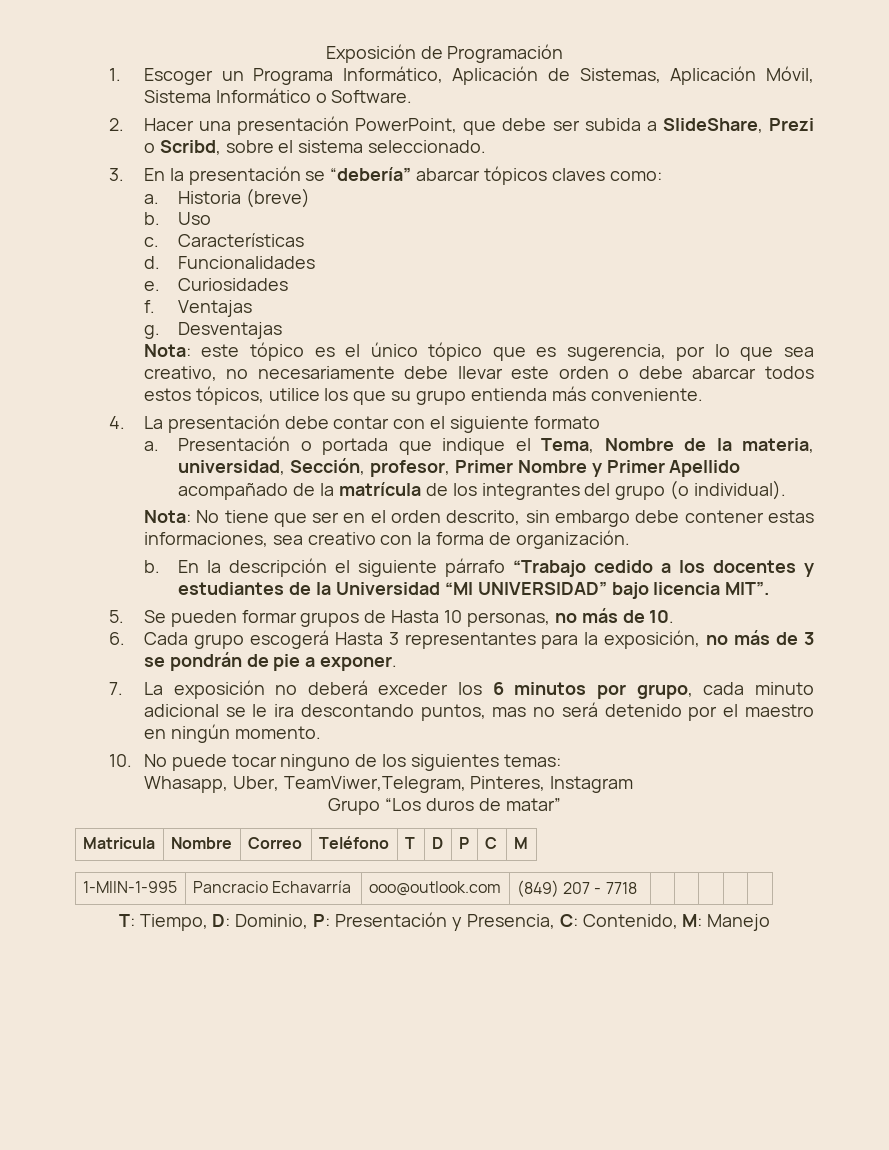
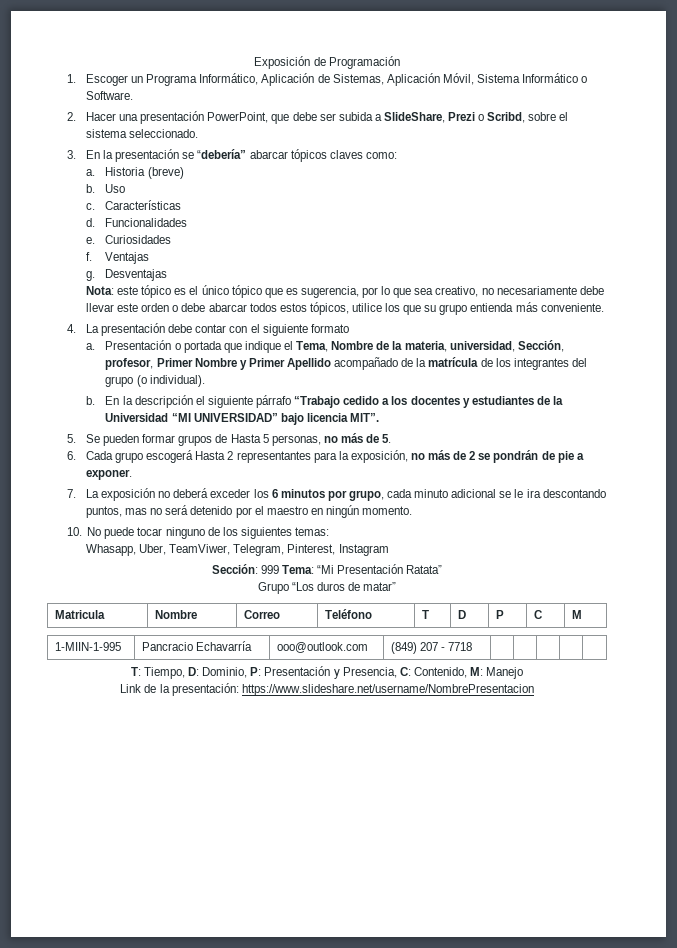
[143,510,814,527] [143,530,630,549] // Nota: No tiene que ser en el orden descrito, sin embargo debe contener estas informaciones, sea creativo con la forma de organización. -> (205, 381) none
[444,610,463,623] 10 -> [262,434,269,443] 5
[649,610,675,623] 10. -> [382,434,392,443] 5.
[388,632,399,645] 3 -> [227,451,234,460] 2
[803,632,814,645] 3 -> [469,451,476,460] 2
[283,776,634,793] TeamViwer,Telegram, Pinteres, Instagram -> [169,544,389,556] [211,564,443,574] TeamViwer, Telegram, Pinterest, Instagram // Sección: 999 Tema: “Mi Presentación Ratata”
(771, 922) none -> [120,683,534,696] // Link de la presentación: https://www.slideshare.net/username/NombrePresentacion

